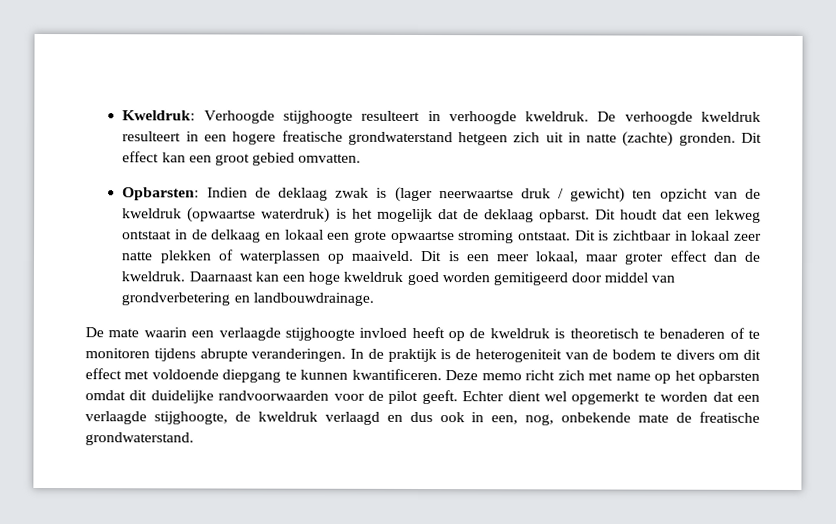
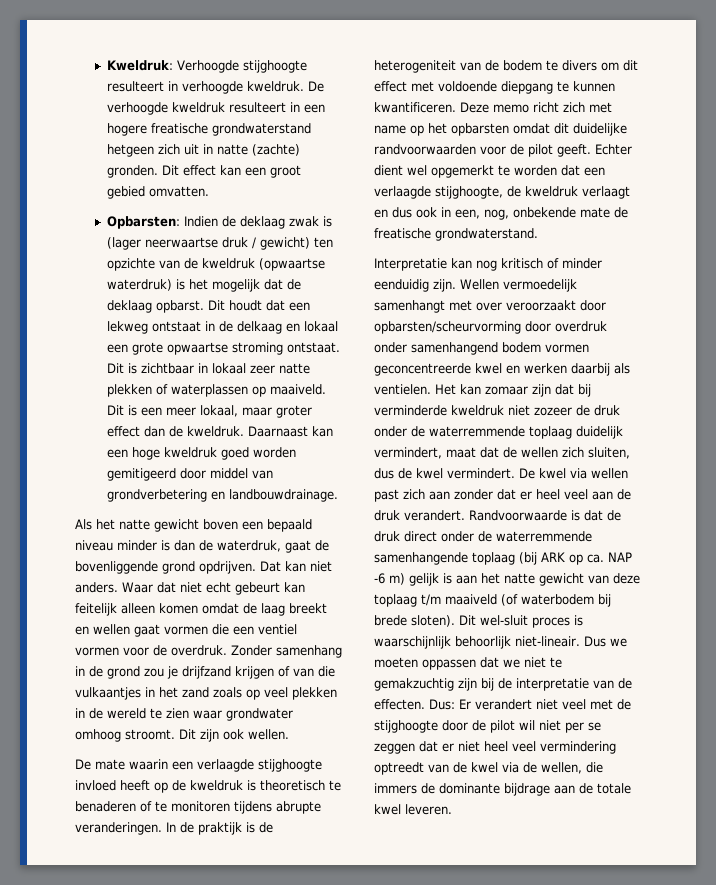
[659,188,708,202] opzicht -> [106,258,155,271] opzichte
(374, 299) none -> [75,519,312,532] [75,540,329,553] [75,561,332,574] [75,582,305,595] [75,603,327,616] [75,624,297,637] [75,645,342,658] [75,666,335,679] [75,687,337,700] [75,708,293,721] [75,729,289,742] // Als het natte gewicht boven een bepaald niveau minder is dan de waterdruk, gaat de bovenliggende grond opdrijven. Dat kan niet anders. Waar dat niet echt gebeurt kan feitelijk alleen komen omdat de laag breekt en wellen gaat vormen die een ventiel vormen voor de overdruk. Zonder samenhang in de grond zou je drijfzand krijgen of van die vulkaantjes in het zand zoals op veel plekken in de wereld te zien waar grondwater omhoog stroomt. Dit zijn ook wellen.
[324,411,380,425] verlaagd -> [582,186,630,199] verlaagt
(194, 439) none -> [374,258,602,271] [374,279,577,292] [374,300,606,313] [374,321,607,334] [374,342,589,355] [374,363,630,376] [374,384,591,397] [374,405,620,416] [374,426,623,439] [374,447,630,459] [374,468,628,479] [374,489,631,502] [374,510,621,521] [374,531,592,542] [374,552,632,565] [374,573,640,586] [374,594,611,607] [374,615,583,628] [374,636,627,649] [374,657,562,670] [374,678,632,691] [374,699,631,710] [374,720,601,733] [374,741,616,754] [374,762,603,775] [374,783,631,796] [374,804,452,815] // Interpretatie kan nog kritisch of minder eenduidig zijn. Wellen vermoedelijk samenhangt met over veroorzaakt door opbarsten/scheurvorming door overdruk onder samenhangend bodem vormen geconcentreerde kwel en werken daarbij als ventielen. Het kan zomaar zijn dat bij verminderde kweldruk niet zozeer de druk onder de waterremmende toplaag duidelijk vermindert, maat dat de wellen zich sluiten, dus de kwel vermindert. De kwel via wellen past zich aan zonder dat er heel veel aan de druk verandert. Randvoorwaarde is dat de druk direct onder de waterremmende samenhangende toplaag (bij ARK op ca. NAP -6 m) gelijk is aan het natte gewicht van deze toplaag t/m maaiveld (of waterbodem bij brede sloten). Dit wel-sluit proces is waarschijnlijk behoorlijk niet-lineair. Dus we moeten oppassen dat we niet te gemakzuchtig zijn bij de interpretatie van de effecten. Dus: Er verandert niet veel met de stijghoogte door de pilot wil niet per se zeggen dat er niet heel veel vermindering optreedt van de kwel via de wellen, die immers de dominante bijdrage aan de totale kwel leveren.

